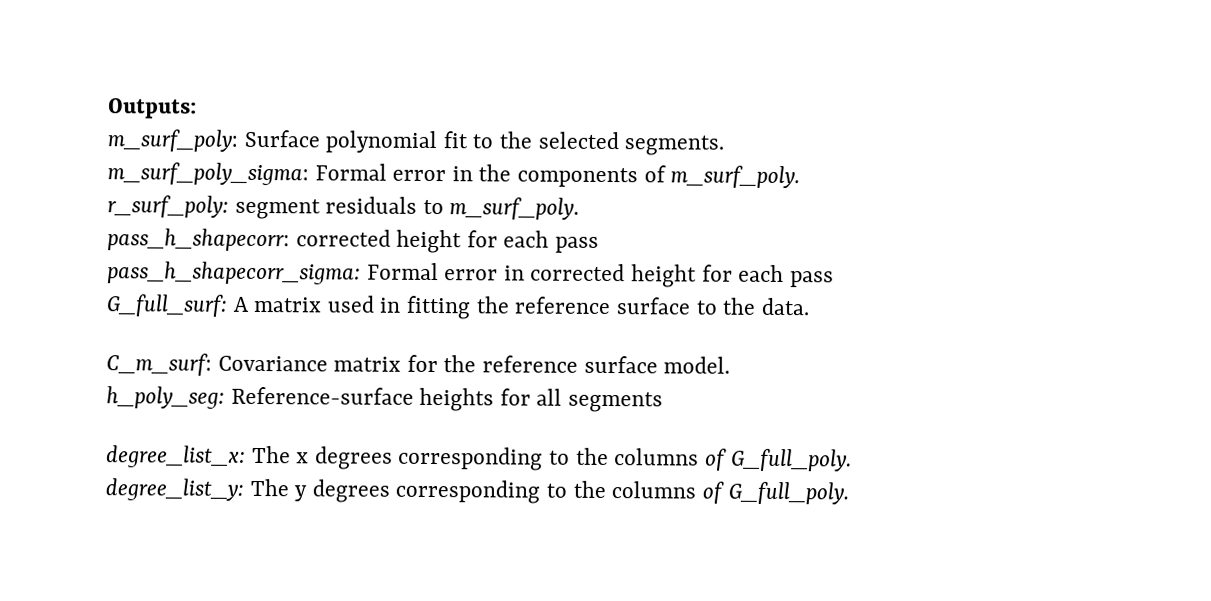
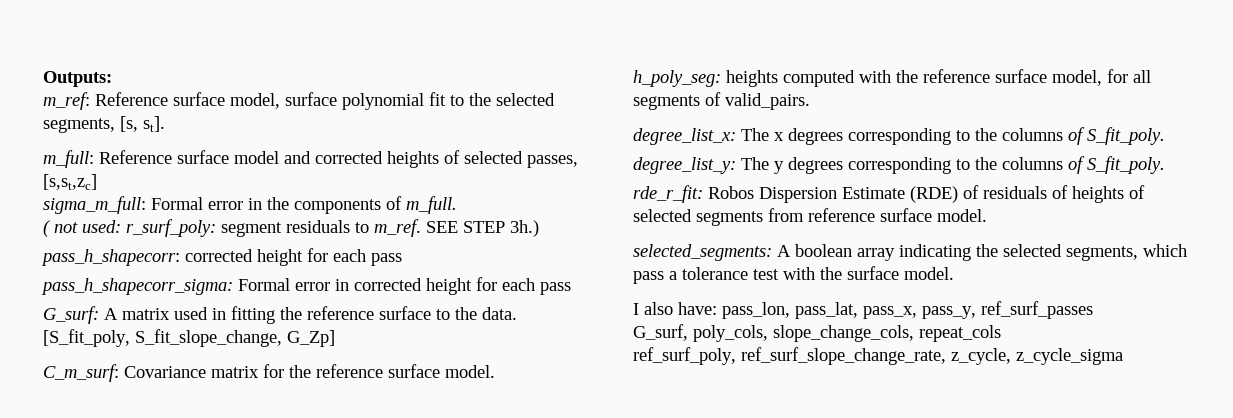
[107,129,320,152] m_surf_poly: Surface -> [43,92,337,110] m_ref: Reference surface model, surface
[624,135,725,156] [107,162,309,186] segments. // m_surf_poly_sigma: -> [43,116,165,133] [43,150,578,168] [43,174,97,190] [43,196,146,214] segments, [s, st]. // m_full: Reference surface model and corrected heights of selected passes, [s,st,zc] // sigma_m_full:
[670,165,801,189] [107,195,580,220] m_surf_poly. // r_surf_poly: segment residuals to m_surf_poly. -> [406,196,457,214] [43,219,539,237] m_full. // ( not used: r_surf_poly: segment residuals to m_ref. SEE STEP 3h.)
[106,294,228,317] G_full_surf: -> [43,306,99,324] G_surf:
(810, 306) none -> [43,329,335,347] [S_fit_poly, S_fit_slope_change, G_Zp]
[230,386,495,412] Reference-surface heights -> [726,69,1102,87] heights computed with the reference surface model,
(664, 402) none -> [705,92,810,110] of valid_pairs.
[730,448,852,472] G_full_poly. -> [1087,127,1165,145] S_fit_poly.
[727,481,849,505] G_full_poly. -> [1087,156,1165,174] [633,185,1145,203] [633,208,987,226] [633,244,1187,261] [633,266,954,284] [633,301,1093,319] [633,324,1001,342] [633,347,1123,365] S_fit_poly. // rde_r_fit: Robos Dispersion Estimate (RDE) of residuals of heights of selected segments from reference surface model. // selected_segments: A boolean array indicating the selected segments, which pass a tolerance test with the surface model. // I also have: pass_lon, pass_lat, pass_x, pass_y, ref_surf_passes // G_surf, poly_cols, slope_change_cols, repeat_cols // ref_surf_poly, ref_surf_slope_change_rate, z_cycle, z_cycle_sigma

